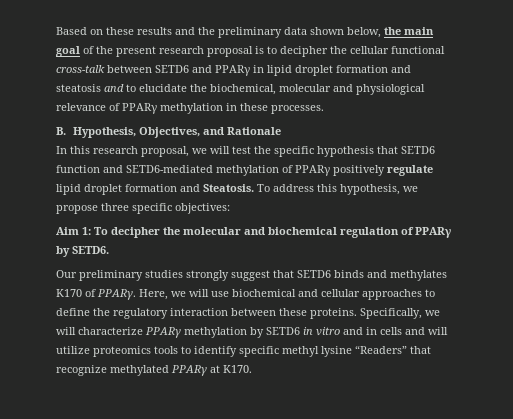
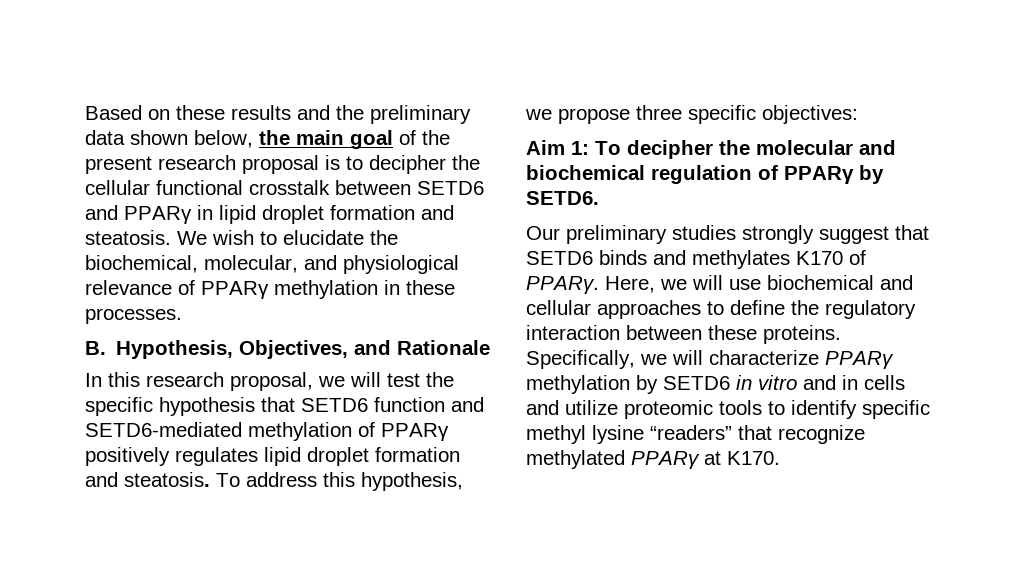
[56,65,105,73] cross-talk -> [249,180,330,195] crosstalk
[56,84,124,92] steatosis and -> [85,230,254,245] steatosis. We wish
[279,84,331,92] molecular -> [204,255,298,273] molecular,
[387,165,433,176] [56,184,254,195] regulate lipid droplet formation and Steatosis. -> [175,447,460,466] [85,472,210,487] regulates lipid droplet formation and steatosis.
[428,327,448,335] [56,346,151,357] will utilize proteomics -> [565,400,713,419] utilize proteomic
[355,345,407,354] “Readers” -> [650,425,732,440] “readers”

